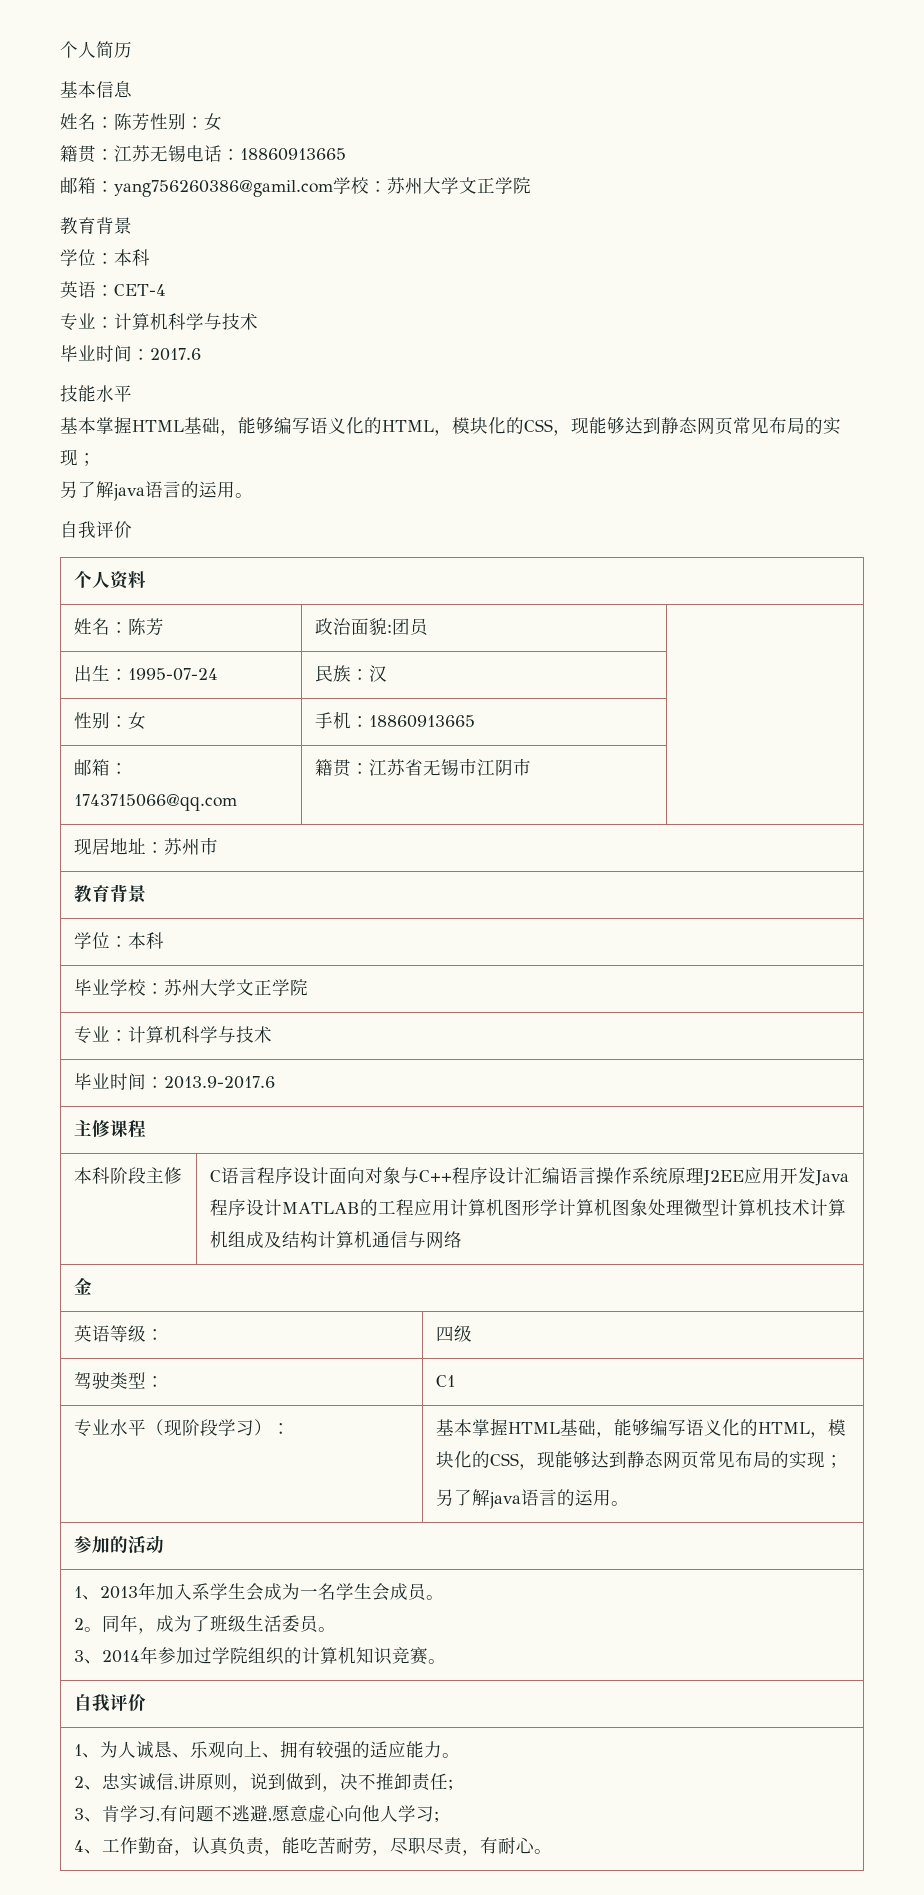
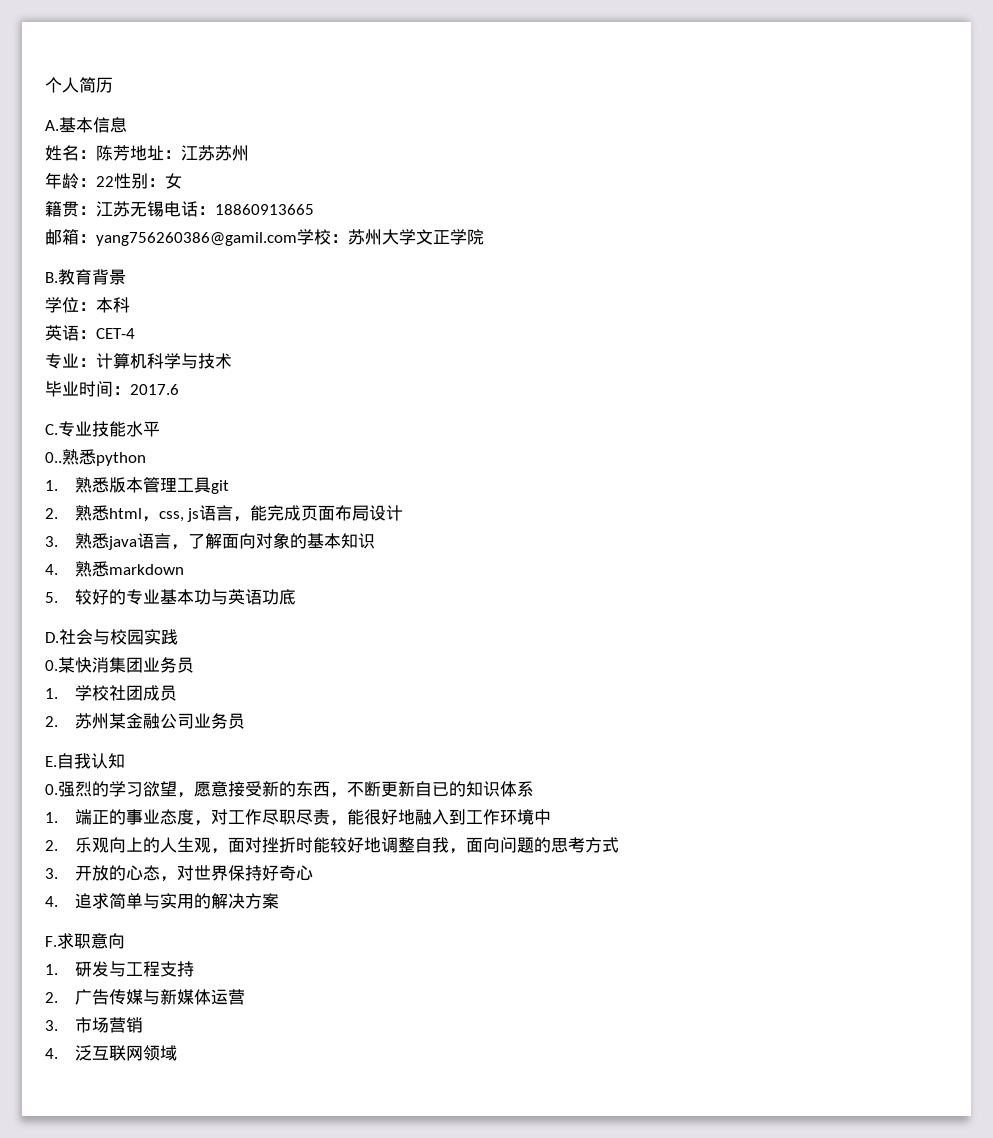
(132, 49) none -> [45,120,59,131] A.
(150, 122) none -> [130,145,249,161] [45,172,114,189] 地址：江苏苏州 // 年龄：22
(531, 185) none -> [45,272,58,283] B.
(201, 354) none -> [45,421,92,437] C.专业
[60,416,841,436] [60,449,96,466] [60,481,253,501] [60,521,132,538] [73,571,146,589] [73,618,164,636] [314,618,429,636] [73,665,218,682] [314,665,387,682] [73,712,146,730] [314,711,475,729] [73,759,128,776] [73,794,237,811] [314,758,531,777] [73,837,218,855] [73,884,146,903] [73,932,164,949] [73,979,308,996] [73,1025,272,1044] [73,1073,275,1090] [73,1120,146,1138] [73,1167,182,1184] [209,1167,849,1186] [209,1198,846,1216] [209,1230,462,1249] [73,1277,92,1295] [73,1325,164,1342] [435,1325,472,1342] [73,1371,164,1389] [435,1375,455,1387] [73,1419,290,1437] [435,1418,846,1438] [435,1451,843,1470] [435,1489,629,1509] [73,1535,164,1554] [73,1582,444,1601] [73,1614,336,1634] [73,1646,446,1665] [73,1694,146,1712] [73,1741,460,1759] [73,1773,453,1792] [73,1805,439,1823] [73,1837,552,1856] 基本掌握HTML基础，能够编写语义化的HTML，模块化的CSS，现能够达到静态网页常见布局的实现； // 另了解java语言的运用。 // 自我评价 // 个人资料 // 姓名：陈芳 | 政治面貌:团员 | // 出生：1995-07-24 | 民族：汉 | // 性别：女 | 手机：18860913665 | // 邮箱：1743715066@qq.com | 籍贯：江苏省无锡市江阴市 | // 现居地址：苏州市 // 教育背景 // 学位：本科 // 毕业学校：苏州大学文正学院 // 专业：计算机科学与技术 // 毕业时间：2013.9-2017.6 // 主修课程 // 本科阶段主修 | C语言程序设计面向对象与C++程序设计汇编语言操作系统原理J2EE应用开发Java程序设计MATLAB的工程应用计算机图形学计算机图象处理微型计算机技术计算机组成及结构计算机通信与网络 // 金 // 英语等级： | 四级 // 驾驶类型： | C1 // 专业水平（现阶段学习）： | 基本掌握HTML基础，能够编写语义化的HTML，模块化的CSS，现能够达到静态网页常见布局的实现； // 另了解java语言的运用。 // 参加的活动 // 1、2013年加入系学生会成为一名学生会成员。 // 2。同年，成为了班级生活委员。 // 3、2014年参加过学院组织的计算机知识竞赛。 // 自我评价 // 1、为人诚恳、乐观向上、拥有较强的适应能力。 // 2、忠实诚信,讲原则，说到做到，决不推卸责任; // 3、肯学习,有问题不逃避,愿意虚心向他人学习; // 4、工作勤奋，认真负责，能吃苦耐劳，尽职尽责，有耐心。 -> [45,449,146,466] [45,477,229,494] [45,505,404,522] [45,532,375,550] [45,561,184,577] [45,589,296,605] [45,629,178,645] [45,657,194,673] [45,685,177,701] [45,713,245,729] [45,753,125,769] [45,781,534,798] [45,809,551,826] [45,837,619,854] [45,865,313,882] [45,893,279,909] [45,933,125,949] [45,961,194,977] [45,989,245,1005] [45,1017,143,1033] [45,1045,177,1061] 0..熟悉python // 1.熟悉版本管理工具git // 2.熟悉html，css, js语言，能完成页面布局设计 // 3.熟悉java语言，了解面向对象的基本知识 // 4.熟悉markdown // 5.较好的专业基本功与英语功底 // D.社会与校园实践 // 0.某快消集团业务员 // 1.学校社团成员 // 2.苏州某金融公司业务员 // E.自我认知 // 0.强烈的学习欲望，愿意接受新的东西，不断更新自已的知识体系 // 1.端正的事业态度，对工作尽职尽责，能很好地融入到工作环境中 // 2.乐观向上的人生观，面对挫折时能较好地调整自我，面向问题的思考方式 // 3.开放的心态，对世界保持好奇心 // 4.追求简单与实用的解决方案 // F.求职意向 // 1.研发与工程支持 // 2.广告传媒与新媒体运营 // 3.市场营销 // 4.泛互联网领域

